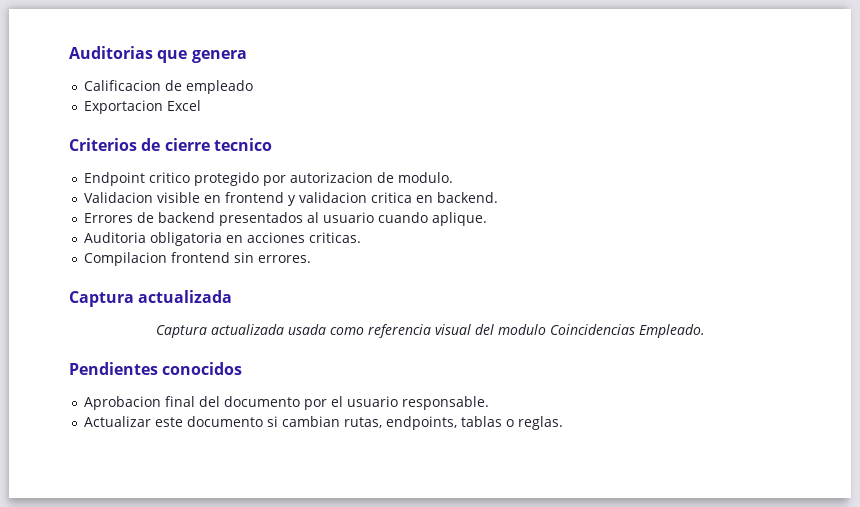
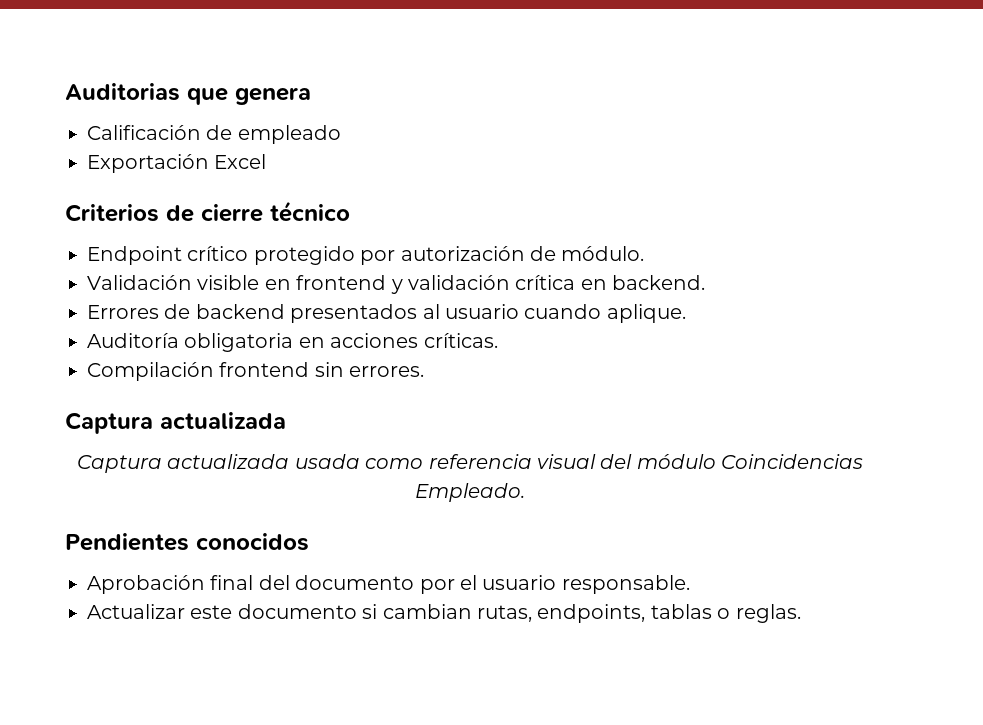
[84,80,162,91] Calificacion -> [87,125,201,140] Calificación
[84,100,164,114] Exportacion -> [87,154,209,173] Exportación
[213,138,272,151] tecnico -> [270,201,350,222] técnico
[149,172,191,183] critico -> [187,246,249,261] crítico
[290,172,454,183] [84,192,154,203] autorizacion de modulo. // Validacion -> [400,246,645,261] [87,275,192,290] autorización de módulo. // Validación
[299,192,413,203] validacion critica -> [408,275,576,290] validación crítica
[84,232,147,243] Auditoria -> [87,333,179,348] Auditoría
[309,232,362,243] [84,252,168,266] criticas. // Compilacion -> [423,333,498,348] [87,362,214,381] críticas. // Compilación
[497,324,546,335] modulo -> [636,454,716,469] módulo
[84,396,162,410] Aprobacion -> [87,575,205,594] Aprobación

